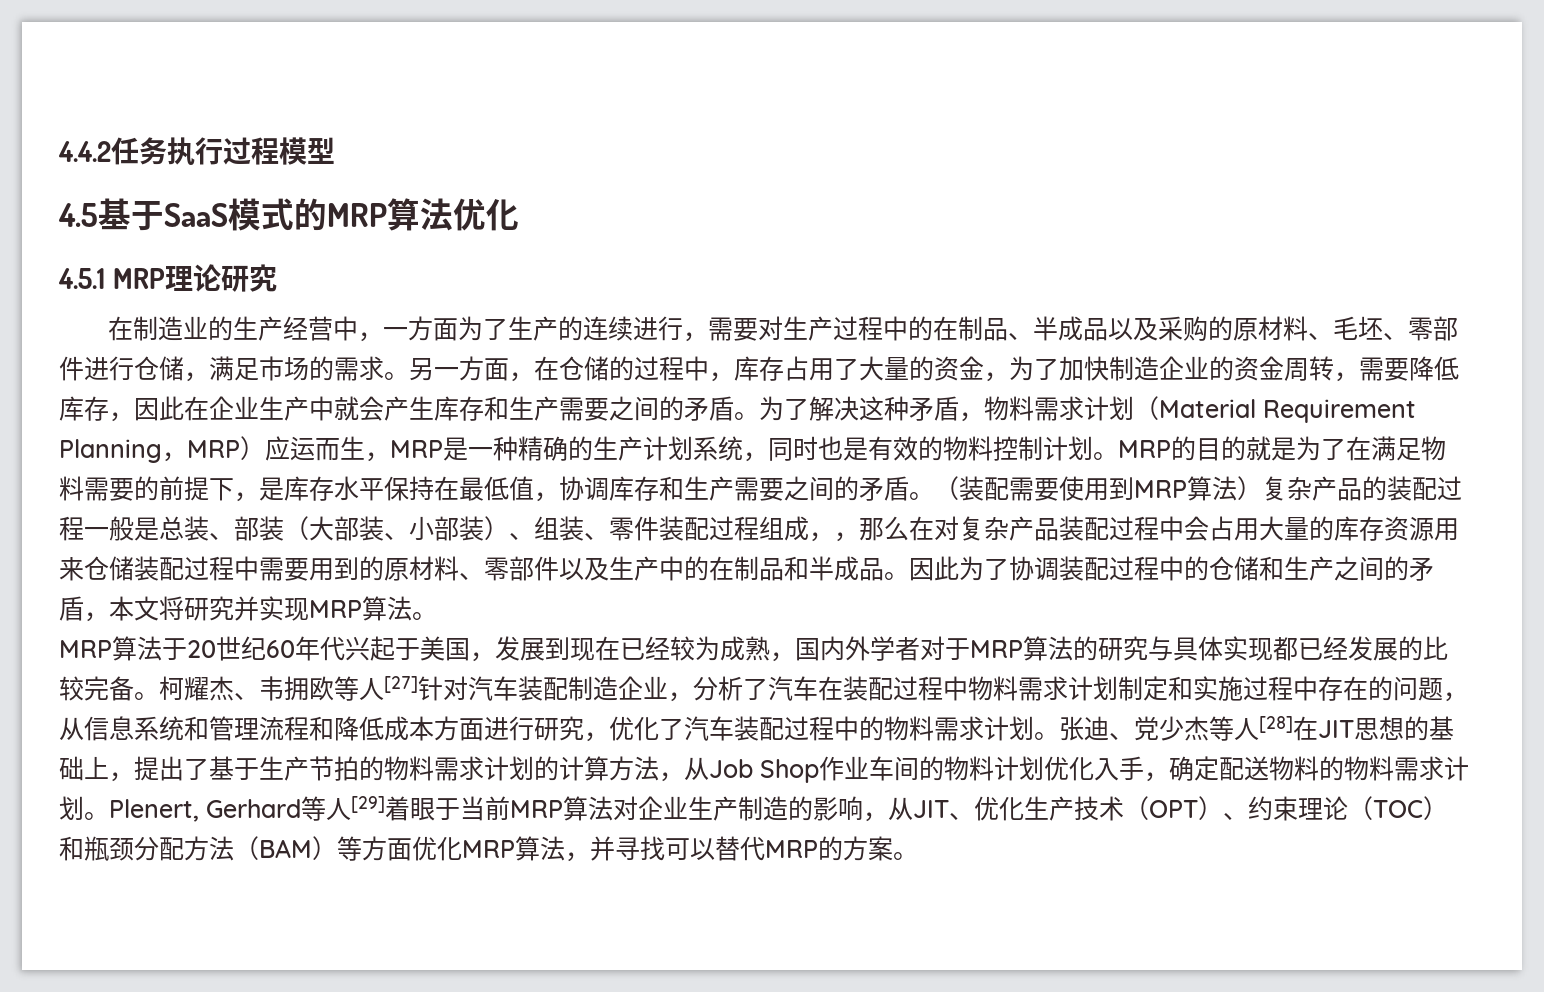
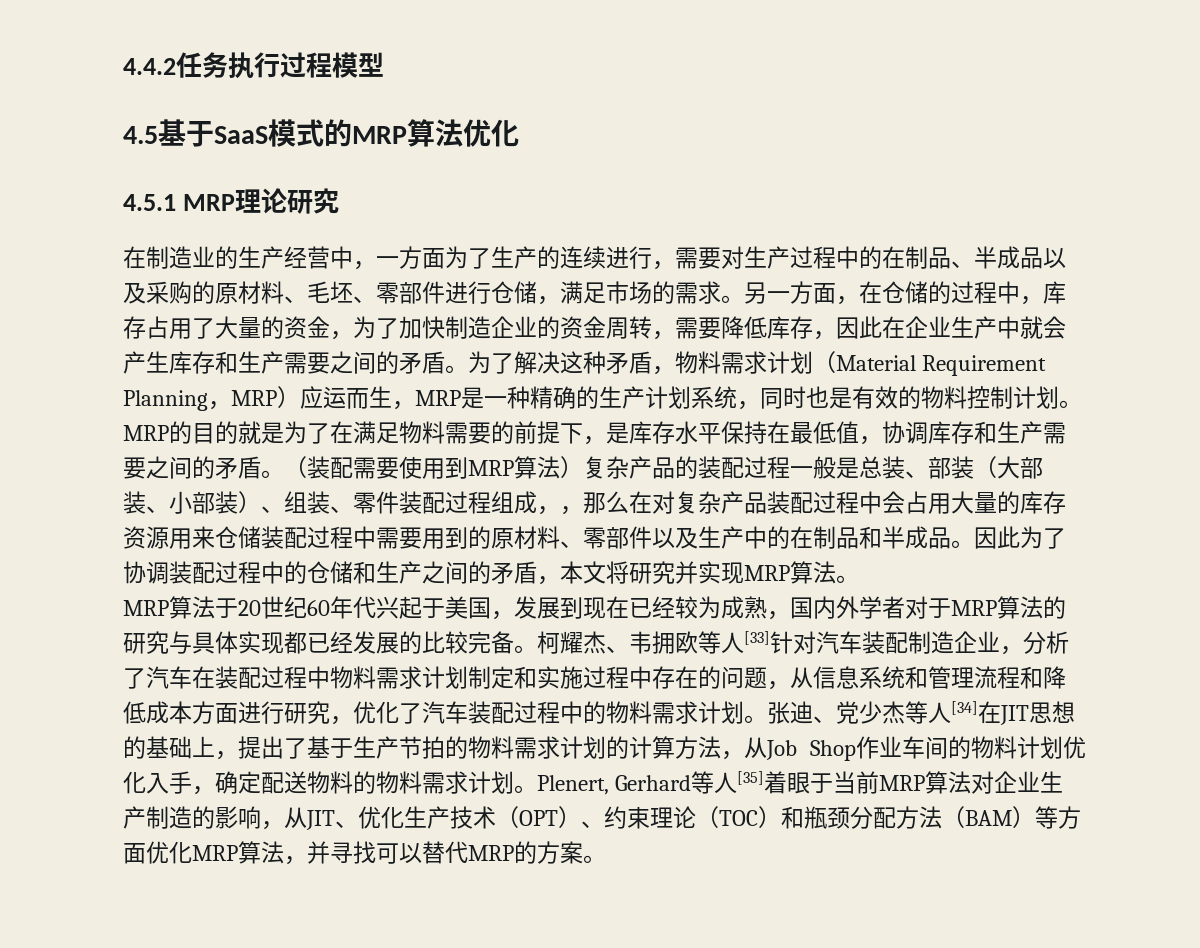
[384,676,418,693] [27] -> [744,631,770,645] [33]
[1259,716,1293,733] [28] -> [951,701,978,715] [34]
[351,796,385,813] [29] -> [737,771,765,785] [35]

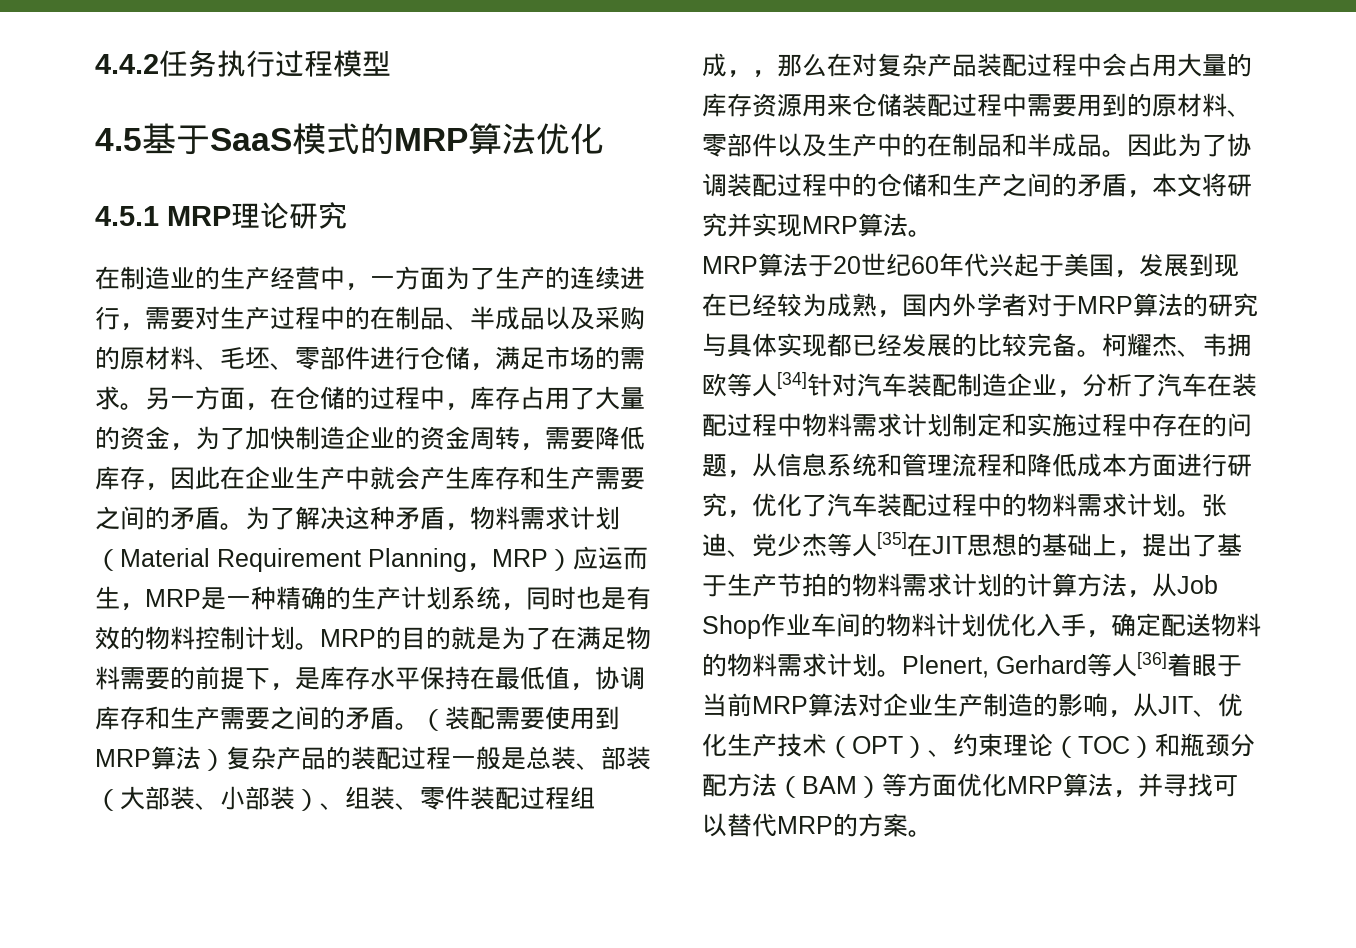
[744,631,770,645] [33] -> [777,372,807,389] [34]
[951,701,978,715] [34] -> [877,532,907,549] [35]
[737,771,765,785] [35] -> [1137,652,1167,669] [36]

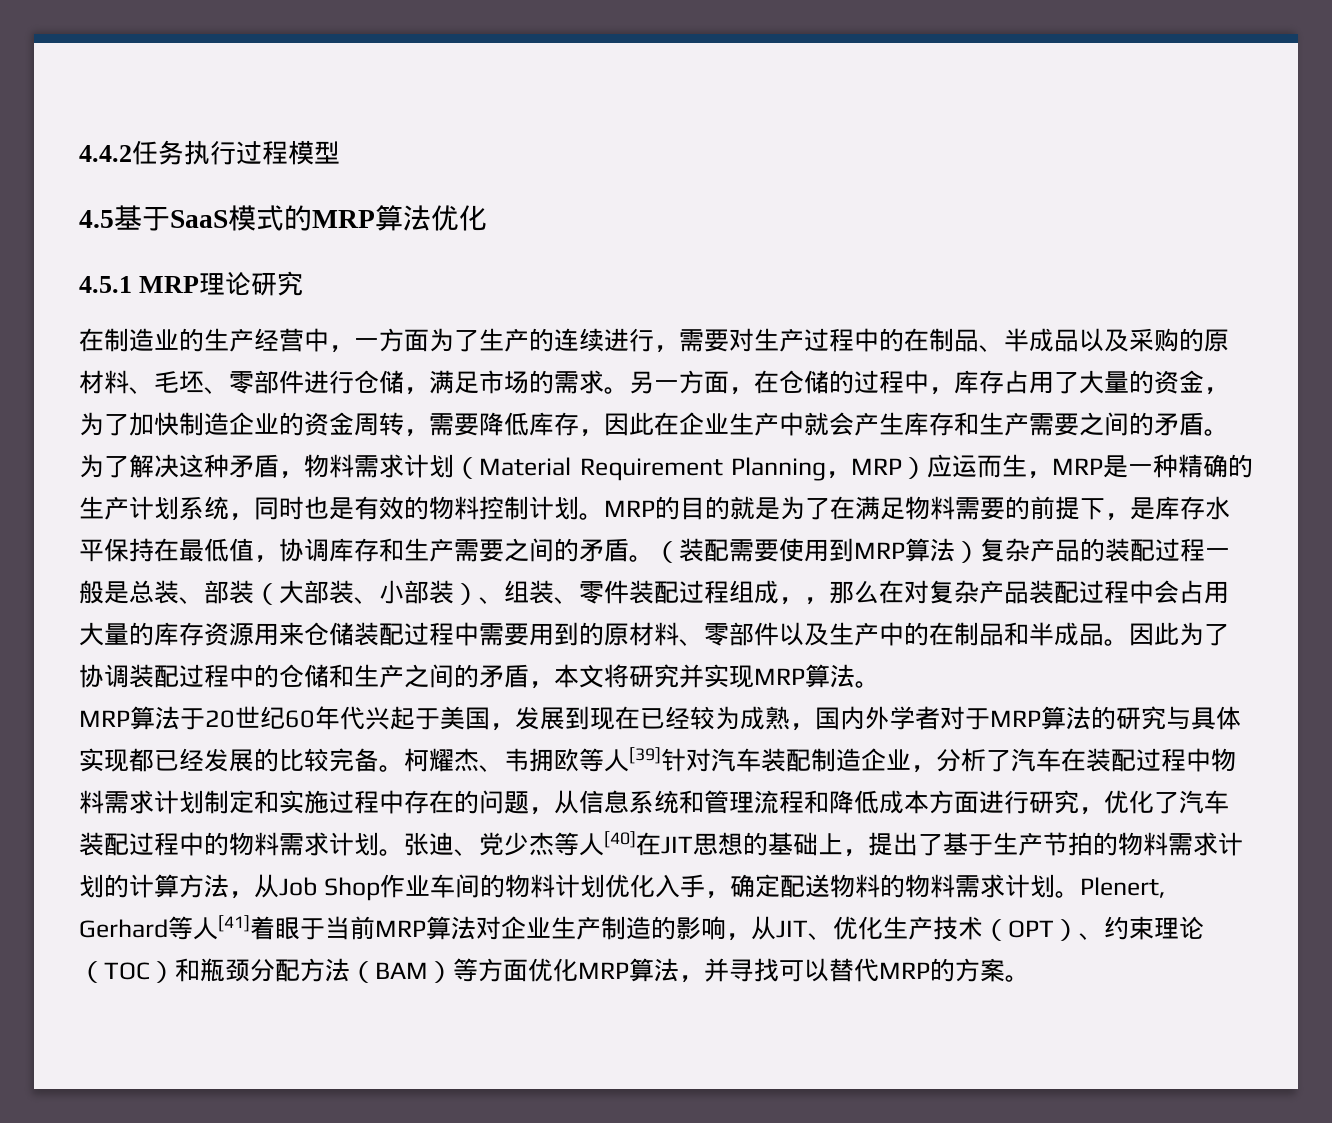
[777,372,807,389] [34] -> [629,747,661,764] [39]
[877,532,907,549] [35] -> [604,831,636,848] [40]
[1137,652,1167,669] [36] -> [218,915,250,932] [41]

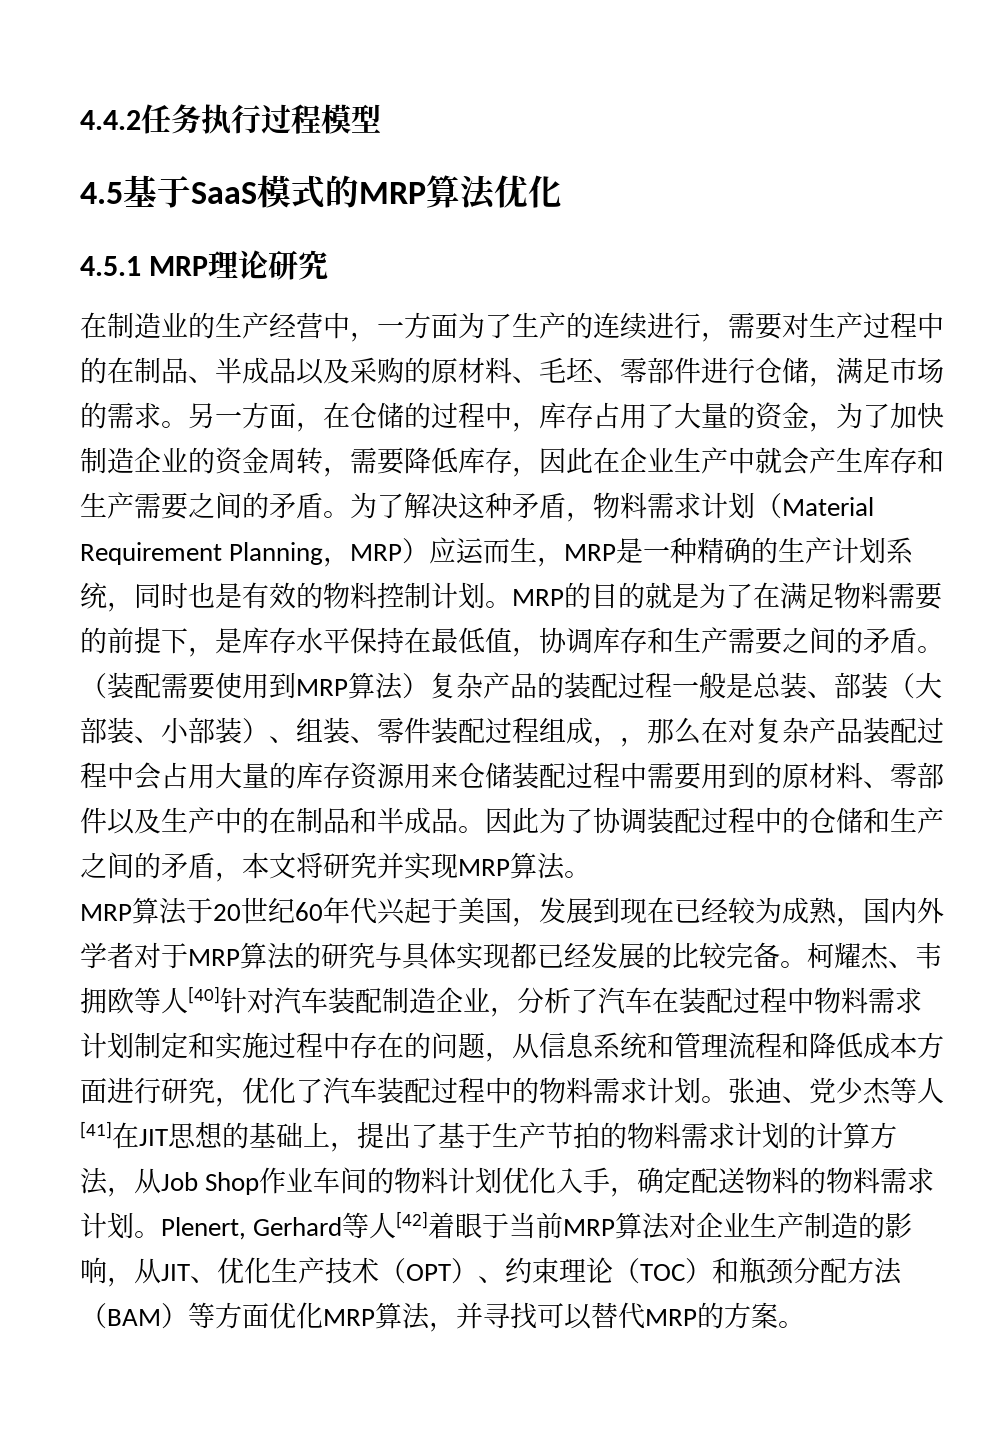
[629,747,661,764] [39] -> [188,986,220,1004] [40]
[604,831,636,848] [40] -> [80,1121,112,1139] [41]
[218,915,250,932] [41] -> [396,1211,429,1229] [42]

